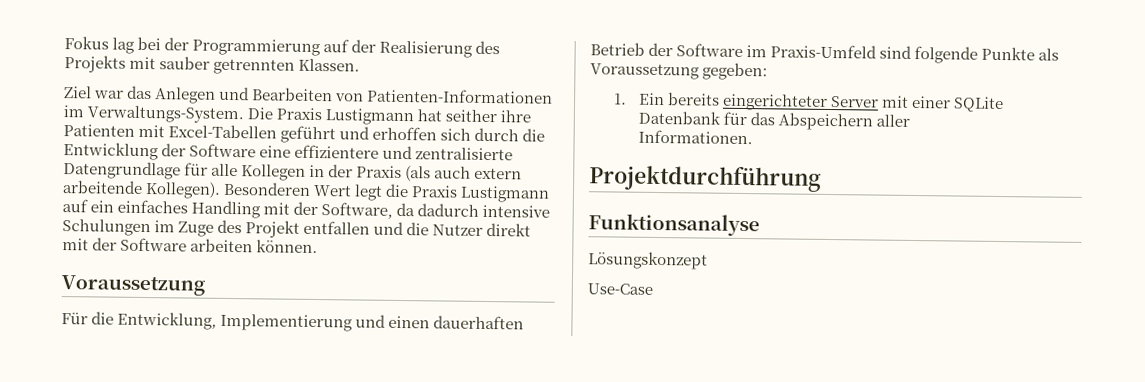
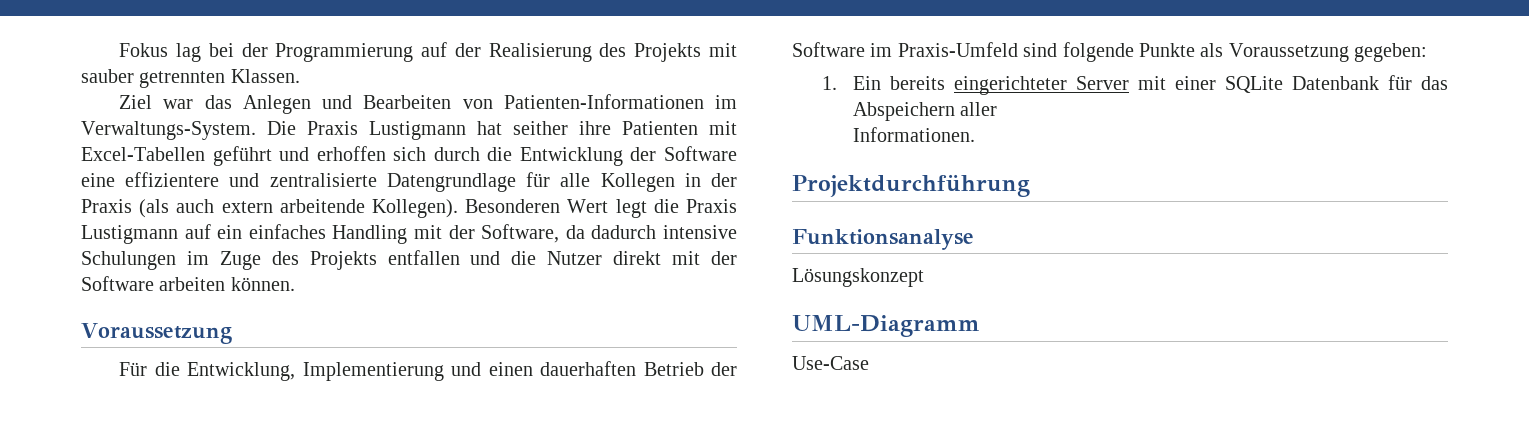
[245,220,301,238] Projekt -> [309,251,377,270] Projekts
(708, 260) none -> [792,315,980,337] // UML-Diagramm

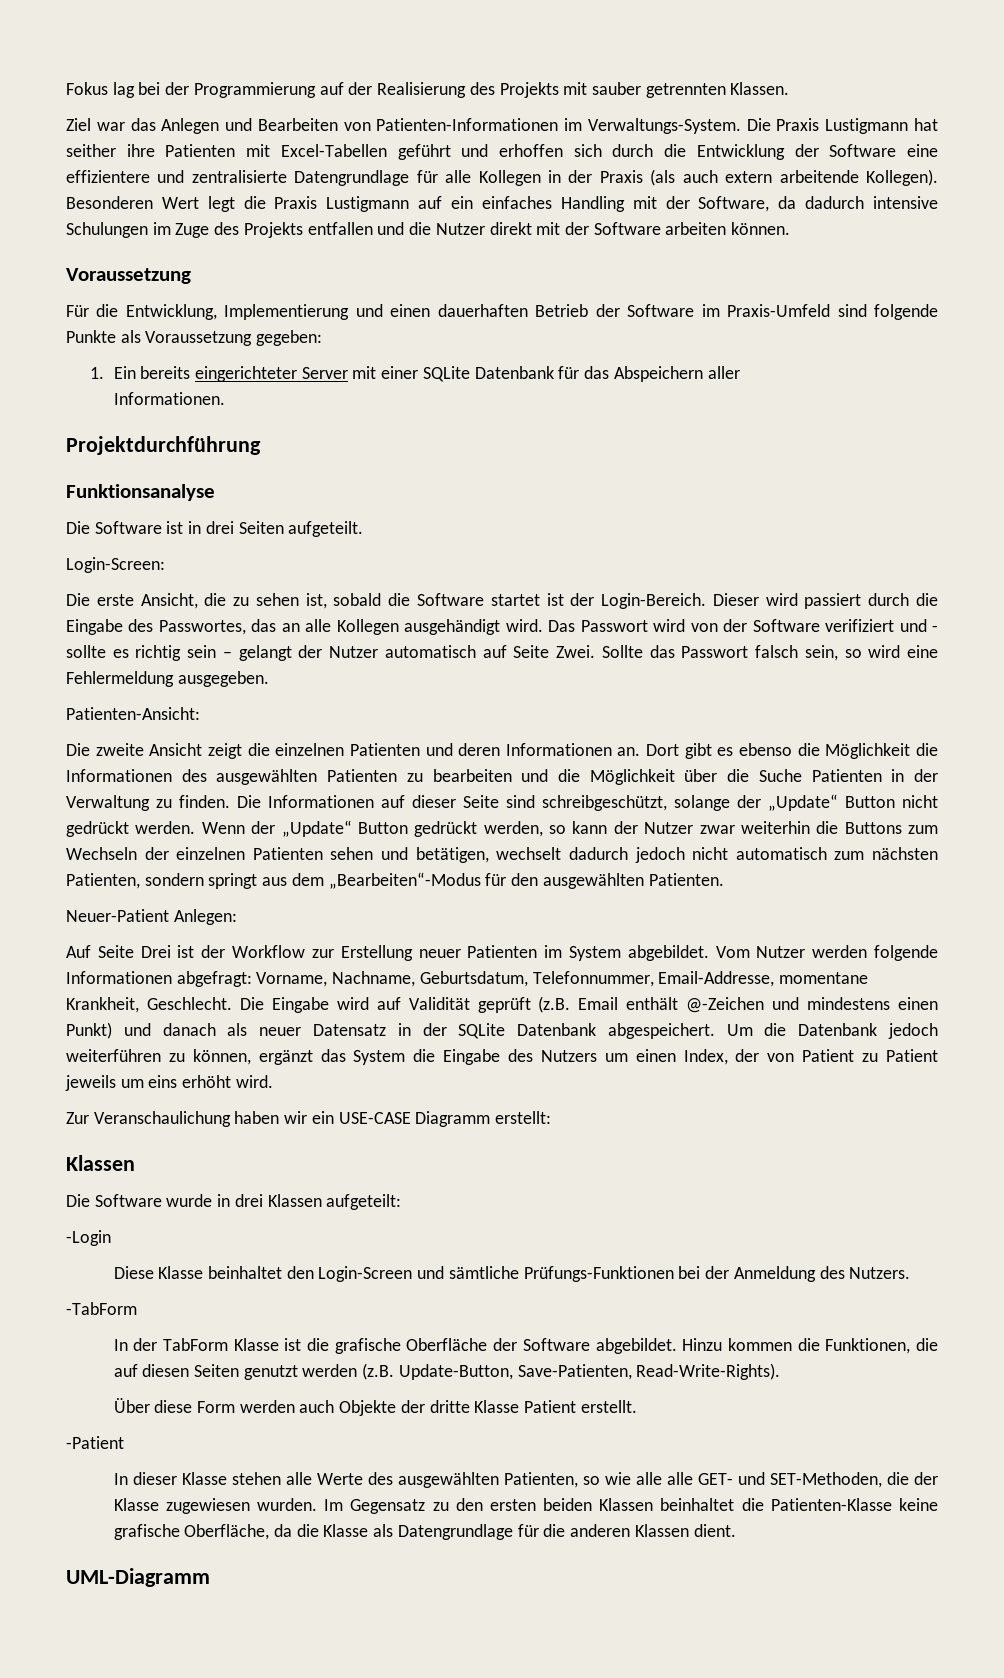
[792,268,924,287] Lösungskonzept -> [66,521,364,537] [66,557,165,573] [66,593,939,609] [66,619,939,635] [66,645,938,661] [66,671,269,687] [66,707,200,720] [66,743,938,759] [66,769,938,785] [66,794,938,811] [66,820,938,837] [66,847,939,863] [66,872,724,889] [66,909,237,925] [66,945,938,961] [66,971,869,987] [66,996,939,1013] [66,1022,939,1039] [66,1049,938,1065] [65,1075,273,1091] [66,1111,552,1127] [66,1155,135,1171] [66,1194,402,1210] [66,1230,111,1246] [113,1266,911,1282] [66,1302,137,1315] [113,1338,938,1354] [113,1363,781,1380] [113,1398,637,1416] [66,1436,124,1449] [113,1472,938,1488] [113,1498,938,1514] [113,1524,736,1540] Die Software ist in drei Seiten aufgeteilt. // Login-Screen: // Die erste Ansicht, die zu sehen ist, sobald die Software startet ist der Login-Bereich. Dieser wird passiert durch die Eingabe des Passwortes, das an alle Kollegen ausgehändigt wird. Das Passwort wird von der Software verifiziert und - sollte es richtig sein – gelangt der Nutzer automatisch auf Seite Zwei. Sollte das Passwort falsch sein, so wird eine Fehlermeldung ausgegeben. // Patienten-Ansicht: // Die zweite Ansicht zeigt die einzelnen Patienten und deren Informationen an. Dort gibt es ebenso die Möglichkeit die Informationen des ausgewählten Patienten zu bearbeiten und die Möglichkeit über die Suche Patienten in der Verwaltung zu finden. Die Informationen auf dieser Seite sind schreibgeschützt, solange der „Update“ Button nicht gedrückt werden. Wenn der „Update“ Button gedrückt werden, so kann der Nutzer zwar weiterhin die Buttons zum Wechseln der einzelnen Patienten sehen und betätigen, wechselt dadurch jedoch nicht automatisch zum nächsten Patienten, sondern springt aus dem „Bearbeiten“-Modus für den ausgewählten Patienten. // Neuer-Patient Anlegen: // Auf Seite Drei ist der Workflow zur Erstellung neuer Patienten im System abgebildet. Vom Nutzer werden folgende Informationen abgefragt: Vorname, Nachname, Geburtsdatum, Telefonnummer, Email-Addresse, momentane Krankheit, Geschlecht. Die Eingabe wird auf Validität geprüft (z.B. Email enthält @-Zeichen und mindestens einen Punkt) und danach als neuer Datensatz in der SQLite Datenbank abgespeichert. Um die Datenbank jedoch weiterführen zu können, ergänzt das System die Eingabe des Nutzers um einen Index, der von Patient zu Patient jeweils um eins erhöht wird. // Zur Veranschaulichung haben wir ein USE-CASE Diagramm erstellt: // Klassen // Die Software wurde in drei Klassen aufgeteilt: // -Login // Diese Klasse beinhaltet den Login-Screen und sämtliche Prüfungs-Funktionen bei der Anmeldung des Nutzers. // -TabForm // In der TabForm Klasse ist die grafische Oberfläche der Software abgebildet. Hinzu kommen die Funktionen, die auf diesen Seiten genutzt werden (z.B. Update-Button, Save-Patienten, Read-Write-Rights). // Über diese Form werden auch Objekte der dritte Klasse Patient erstellt. // -Patient // In dieser Klasse stehen alle Werte des ausgewählten Patienten, so wie alle alle GET- und SET-Methoden, die der Klasse zugewiesen wurden. Im Gegensatz zu den ersten beiden Klassen beinhaltet die Patienten-Klasse keine grafische Oberfläche, da die Klasse als Datengrundlage für die anderen Klassen dient.
[792,356,869,370] // Use-Case -> (210, 1577) none

